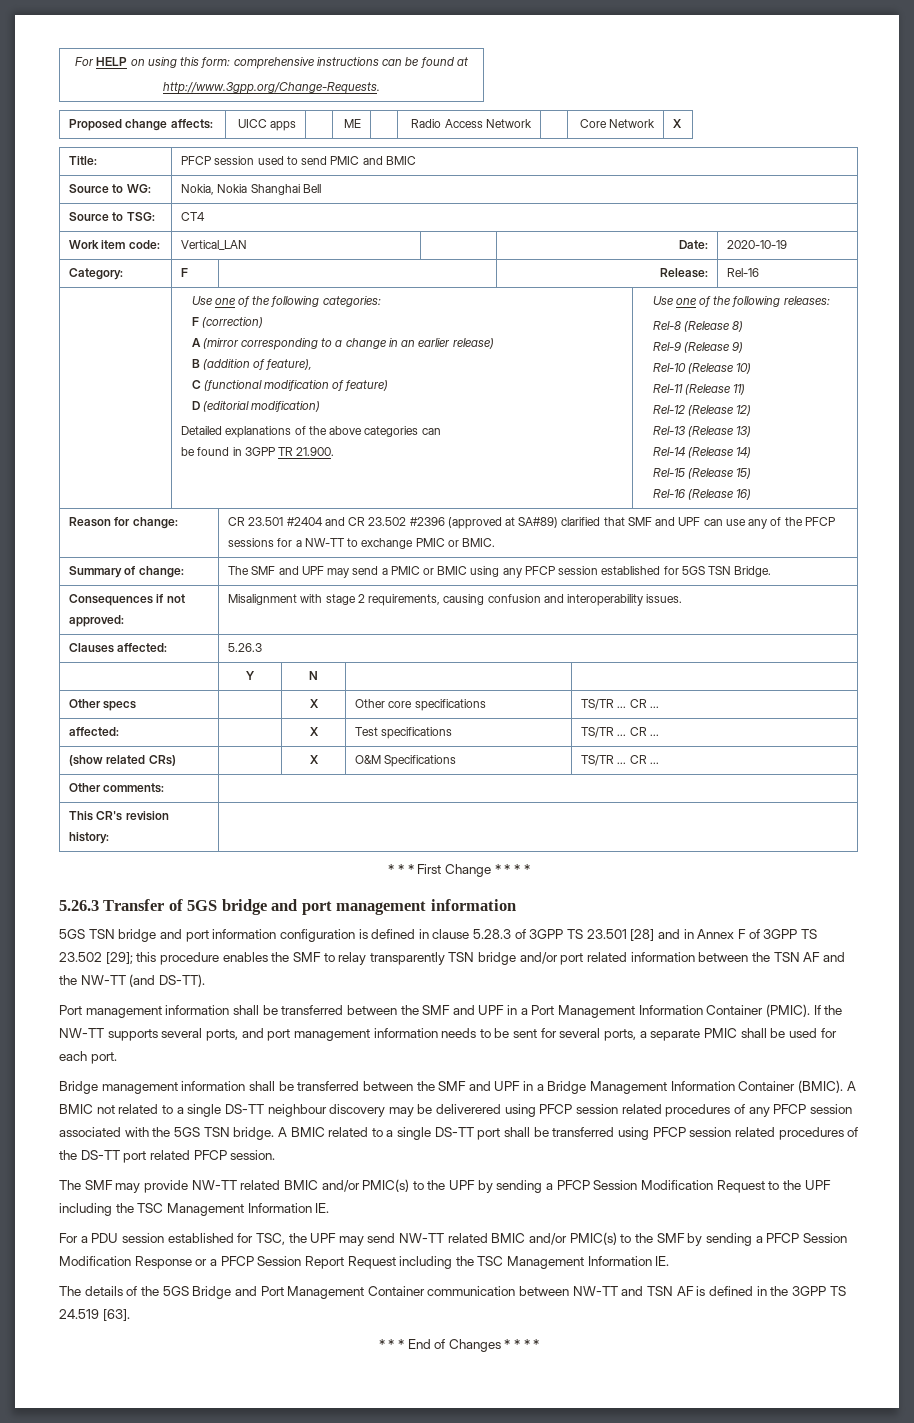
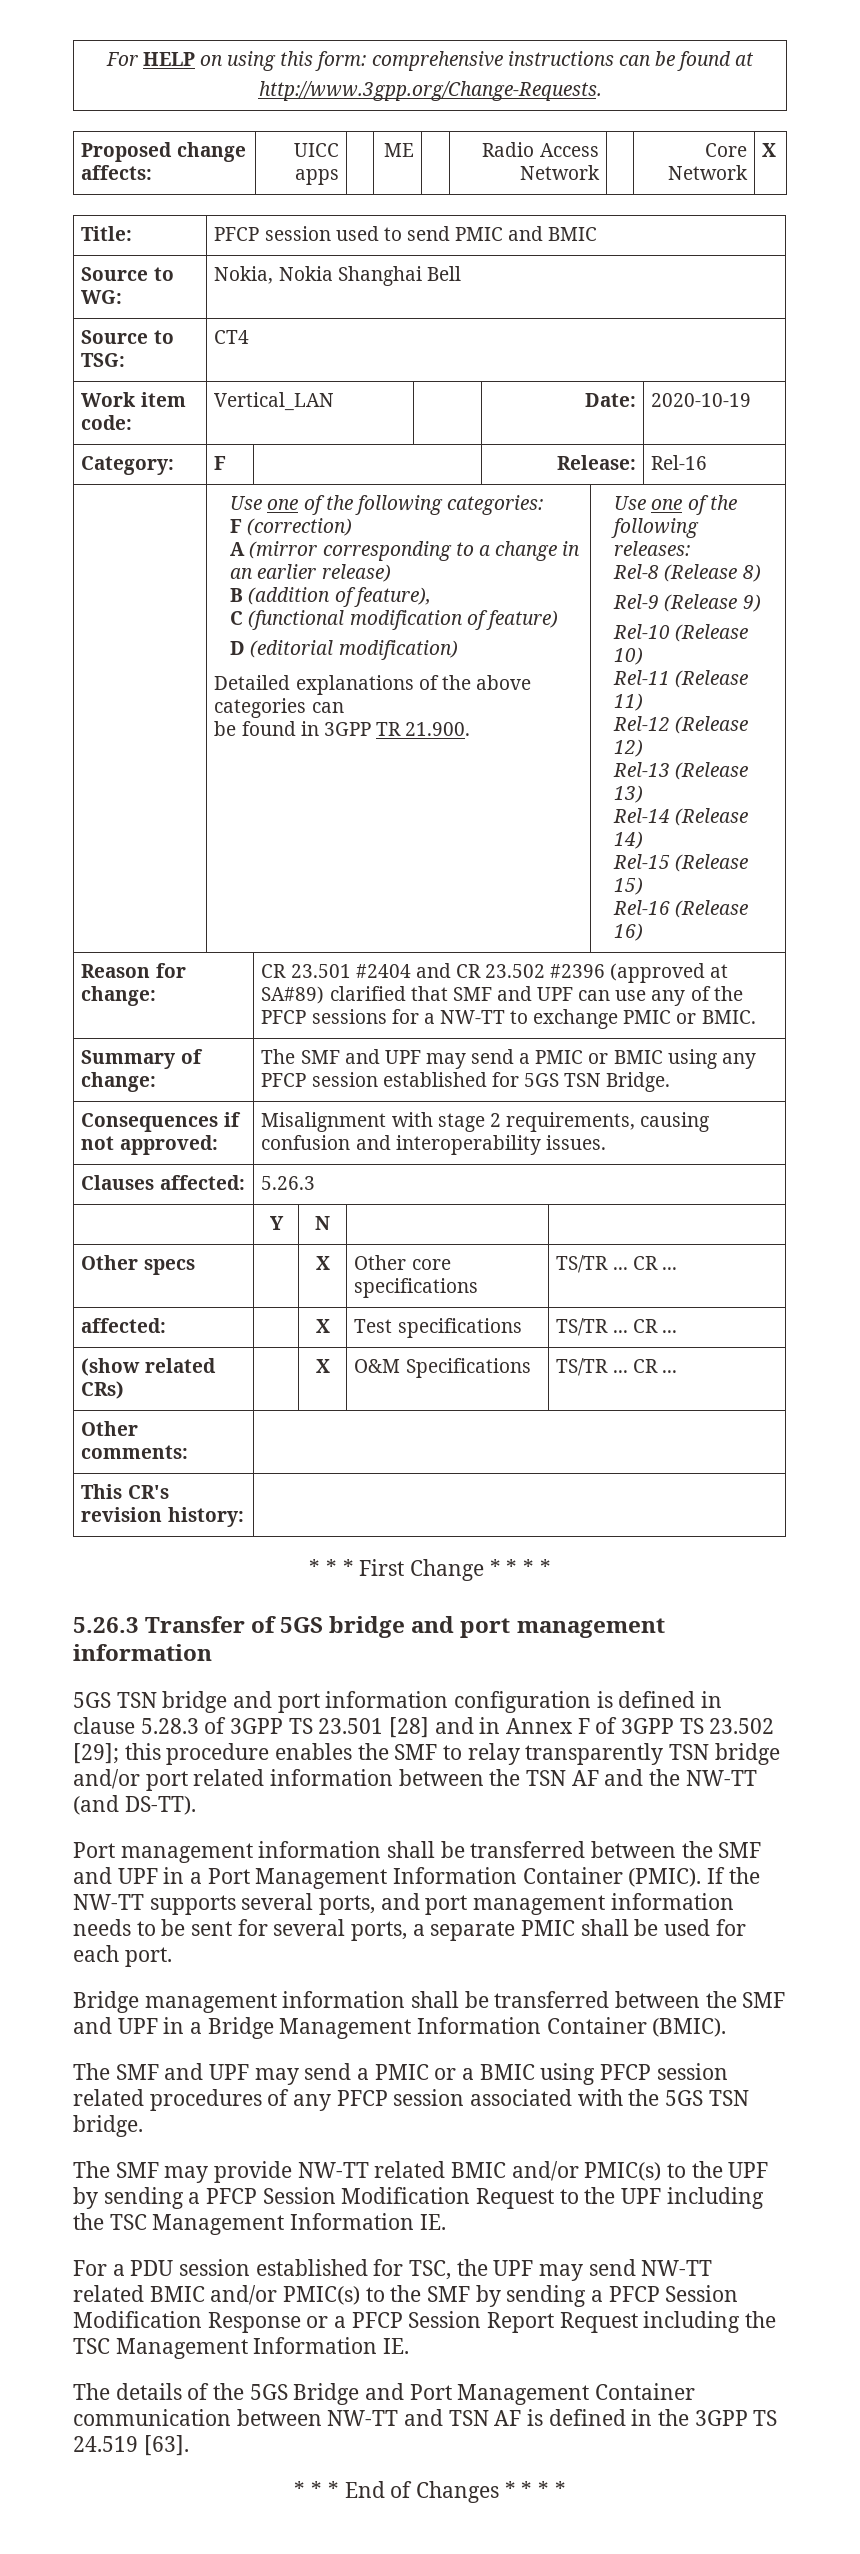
[846,1081,856,1091] [59,1104,502,1117] A BMIC not related to a single DS-TT neighbour discovery may be deliverered -> [73,2063,535,2085] // The SMF and UPF may send a PMIC or a BMIC
[277,1127,859,1140] [59,1150,276,1163] A BMIC related to a single DS-TT port shall be transferred using PFCP session related procedures of the DS-TT port related PFCP session. -> (143, 2126) none

